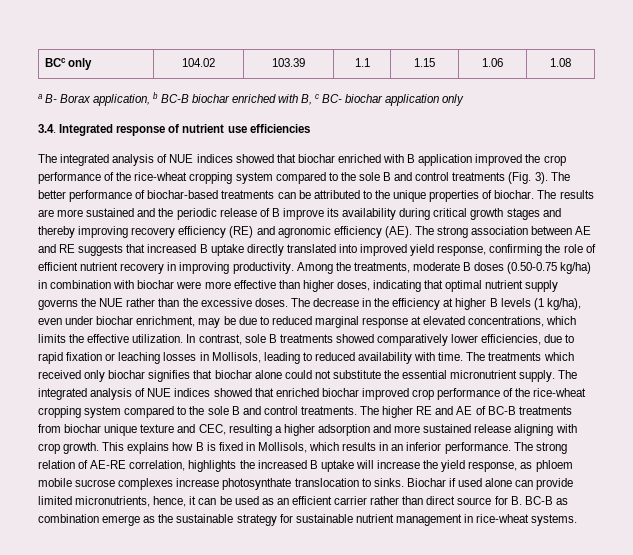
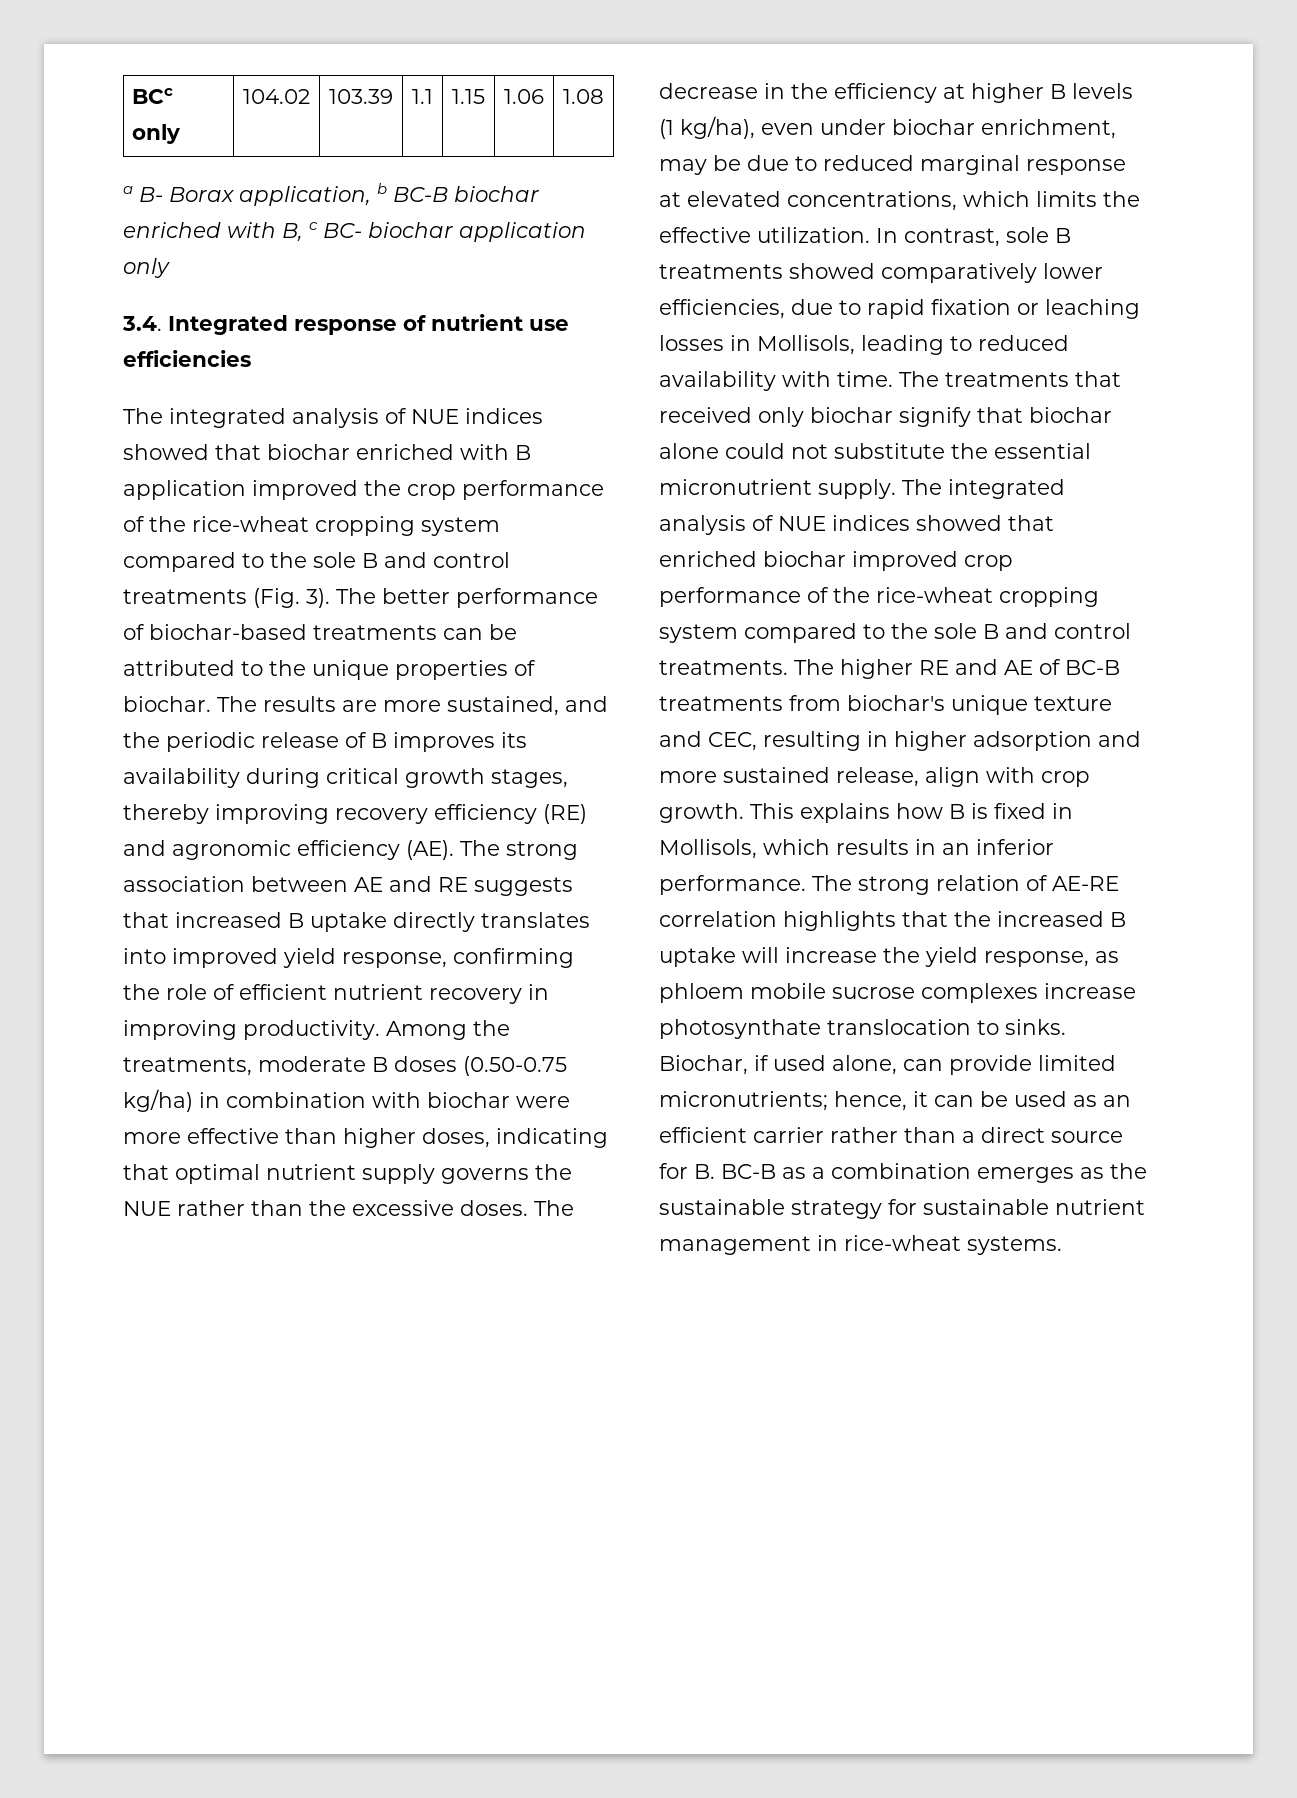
[86,208,135,217] sustained -> [447,696,559,716] sustained,
[282,208,324,220] improve -> [393,732,495,752] improves
[506,208,561,220] stages and -> [491,769,568,788] stages,
[286,244,336,253] translated -> [481,912,590,928] translates
[543,352,574,361] which -> [1075,371,1121,387] that
[148,370,191,382] signifies -> [899,407,971,427] signify
[64,424,102,433] biochar -> [847,695,945,711] biochar's
[274,426,282,433] a -> [867,731,888,747] in
[474,424,554,436] release aligning -> [836,767,980,787] release, align
[129,460,237,472] correlation, highlights -> [659,911,948,931] correlation highlights that
[406,478,446,487] Biochar -> [659,1055,748,1075] Biochar,
[485,478,513,487] alone -> [832,1055,897,1075] alone,
[75,496,151,507] micronutrients, -> [659,1091,828,1111] micronutrients;
(424, 500) none -> [962,1131,975,1143] a
[38,514,141,526] combination emerge -> [812,1163,1074,1183] a combination emerges

